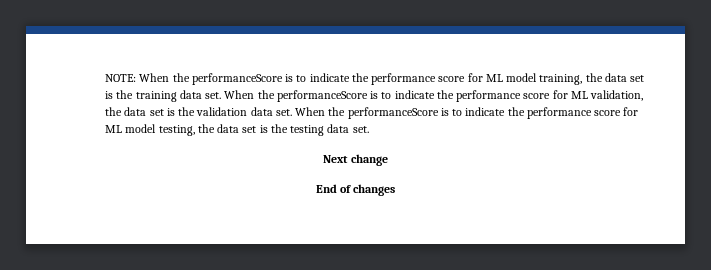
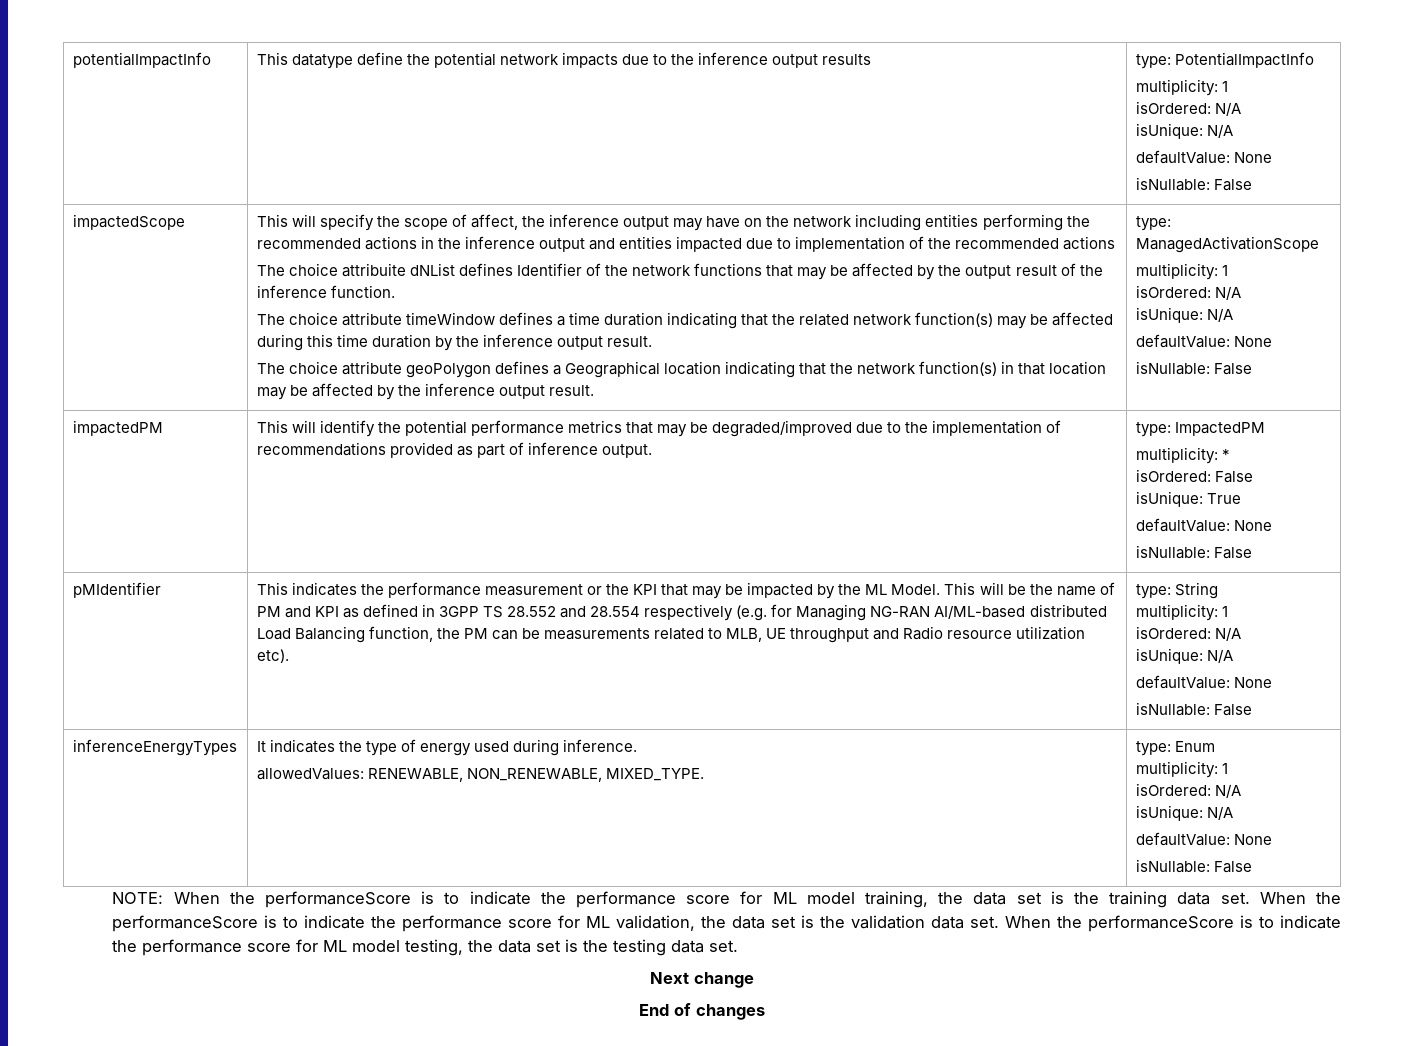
(105, 78) none -> [72,52,211,68] [256,52,872,69] [1135,52,1314,69] [1135,79,1228,96] [1135,101,1241,116] [1135,123,1233,139] [1135,150,1272,164] [1135,177,1252,191] [72,214,185,230] [256,214,1090,231] [256,236,1116,252] [256,263,1103,280] [256,285,395,298] [256,312,1114,329] [256,334,653,351] [256,361,1107,378] [256,383,595,400] [1135,216,1171,231] [1135,236,1319,253] [1135,263,1228,280] [1135,285,1241,300] [1135,307,1233,323] [1135,334,1272,348] [1135,361,1252,375] [72,420,163,436] [256,420,1062,437] [256,442,652,458] [1135,422,1265,437] [1135,447,1230,464] [1135,469,1253,483] [1135,491,1241,507] [1135,518,1272,532] [1135,545,1252,559] [72,582,161,598] [256,582,1115,599] [256,604,1107,621] [256,626,1086,643] [256,649,289,663] [1135,582,1218,599] [1135,604,1228,621] [1135,626,1241,641] [1135,648,1233,664] [1135,675,1272,689] [1135,702,1252,716] [72,739,237,756] [256,739,638,756] [256,768,704,782] [1135,741,1215,756] [1135,761,1228,778] [1135,783,1241,798] [1135,805,1233,821] [1135,832,1272,846] [1135,859,1252,873] potentialImpactInfo | This datatype define the potential network impacts due to the inference output results | type: PotentialImpactInfo // multiplicity: 1 // isOrdered: N/A // isUnique: N/A // defaultValue: None // isNullable: False // impactedScope | This will specify the scope of affect, the inference output may have on the network including entities performing the recommended actions in the inference output and entities impacted due to implementation of the recommended actions // The choice attribuite dNList defines Identifier of the network functions that may be affected by the output result of the inference function. // The choice attribute timeWindow defines a time duration indicating that the related network function(s) may be affected during this time duration by the inference output result. // The choice attribute geoPolygon defines a Geographical location indicating that the network function(s) in that location may be affected by the inference output result. | type: ManagedActivationScope // multiplicity: 1 // isOrdered: N/A // isUnique: N/A // defaultValue: None // isNullable: False // impactedPM | This will identify the potential performance metrics that may be degraded/improved due to the implementation of recommendations provided as part of inference output. | type: ImpactedPM // multiplicity: * // isOrdered: False // isUnique: True // defaultValue: None // isNullable: False // pMIdentifier | This indicates the performance measurement or the KPI that may be impacted by the ML Model. This will be the name of PM and KPI as defined in 3GPP TS 28.552 and 28.554 respectively (e.g. for Managing NG-RAN AI/ML-based distributed Load Balancing function, the PM can be measurements related to MLB, UE throughput and Radio resource utilization etc). | type: String // multiplicity: 1 // isOrdered: N/A // isUnique: N/A // defaultValue: None // isNullable: False // inferenceEnergyTypes | It indicates the type of energy used during inference. // allowedValues: RENEWABLE, NON_RENEWABLE, MIXED_TYPE. | type: Enum // multiplicity: 1 // isOrdered: N/A // isUnique: N/A // defaultValue: None // isNullable: False //

